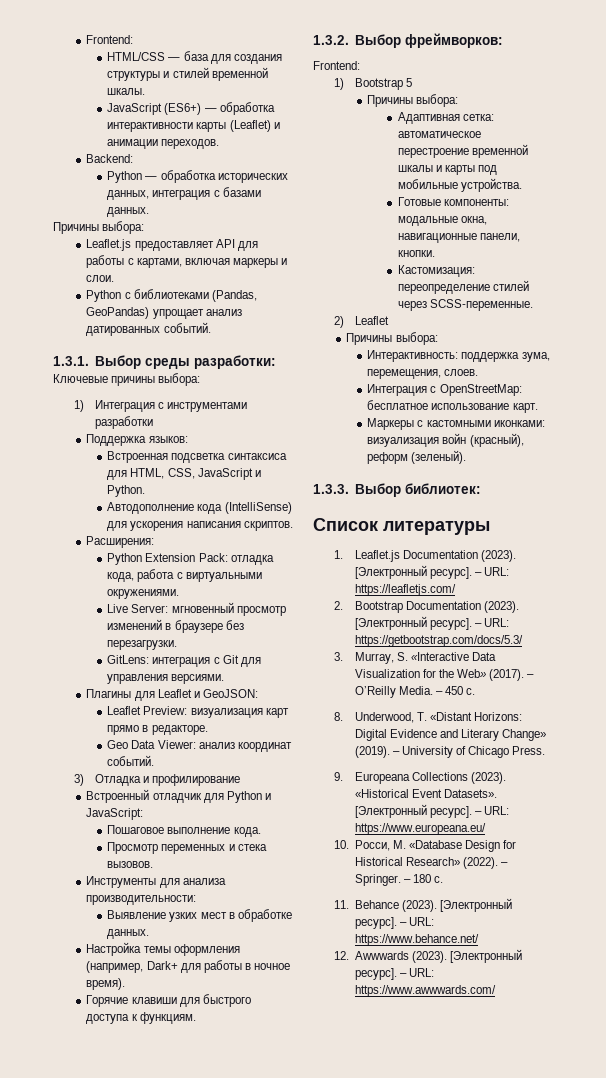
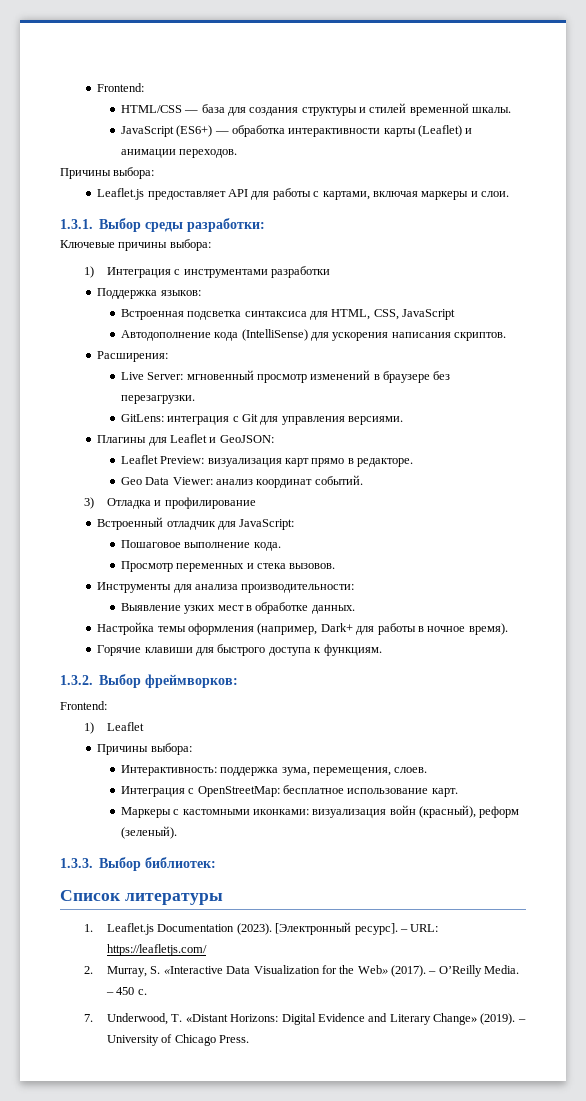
[86,154,134,163] [107,170,288,183] [107,187,261,200] [107,207,150,217] // Backend: // Python — обработка исторических данных, интеграция с базами данных. -> (238, 153) none
[86,289,257,302] [86,307,242,319] [86,322,211,336] // Python с библиотеками (Pandas, GeoPandas) упрощает анализ датированных событий. -> (510, 194) none
[254,470,261,477] [107,485,146,497] и Python. -> (456, 314) none
[107,553,274,565] [107,569,262,582] [107,589,180,599] // Python Extension Pack: отладка кода, работа с виртуальными окружениями. -> (169, 356) none
[226,791,271,803] Python и -> (237, 525) none
[354,78,412,90] [367,94,459,107] [397,112,494,124] [397,131,481,138] [397,144,528,158] [397,165,497,175] [397,178,522,192] [397,197,509,206] [397,216,487,226] [397,233,520,243] [397,250,435,257] [397,265,475,277] [397,280,529,294] [397,299,533,311] [333,316,344,328] Bootstrap 5 // Причины выбора: // Адаптивная сетка: автоматическое перестроение временной шкалы и карты под мобильные устройства. // Готовые компоненты: модальные окна, навигационные панели, кнопки. // Кастомизация: переопределение стилей через SCSS-переменные. // 2) -> (94, 728) none
[354,601,519,613] [354,616,509,630] [354,635,523,647] [333,652,343,661] Bootstrap Documentation (2023). [Электронный ресурс]. – URL: https://getbootstrap.com/docs/5.3/ // 3. -> (93, 970) none
[333,712,343,721] 8. -> [83,1014,93,1022] 7.
[333,772,506,784] [354,789,497,798] [354,804,509,818] [354,823,486,835] [333,840,517,852] [354,857,508,869] [354,874,443,886] [333,898,512,912] [354,917,434,929] [354,934,479,946] [333,949,522,963] [354,968,434,980] [354,985,496,997] // 9. Europeana Collections (2023). «Historical Event Datasets». [Электронный ресурс]. – URL: https://www.europeana.eu/ // 10. Росси, М. «Database Design for Historical Research» (2022). – Springer. – 180 с. // 11. Behance (2023). [Электронный ресурс]. – URL: https://www.behance.net/ // 12. Awwwards (2023). [Электронный ресурс]. – URL: https://www.awwwards.com/ -> (250, 1039) none

